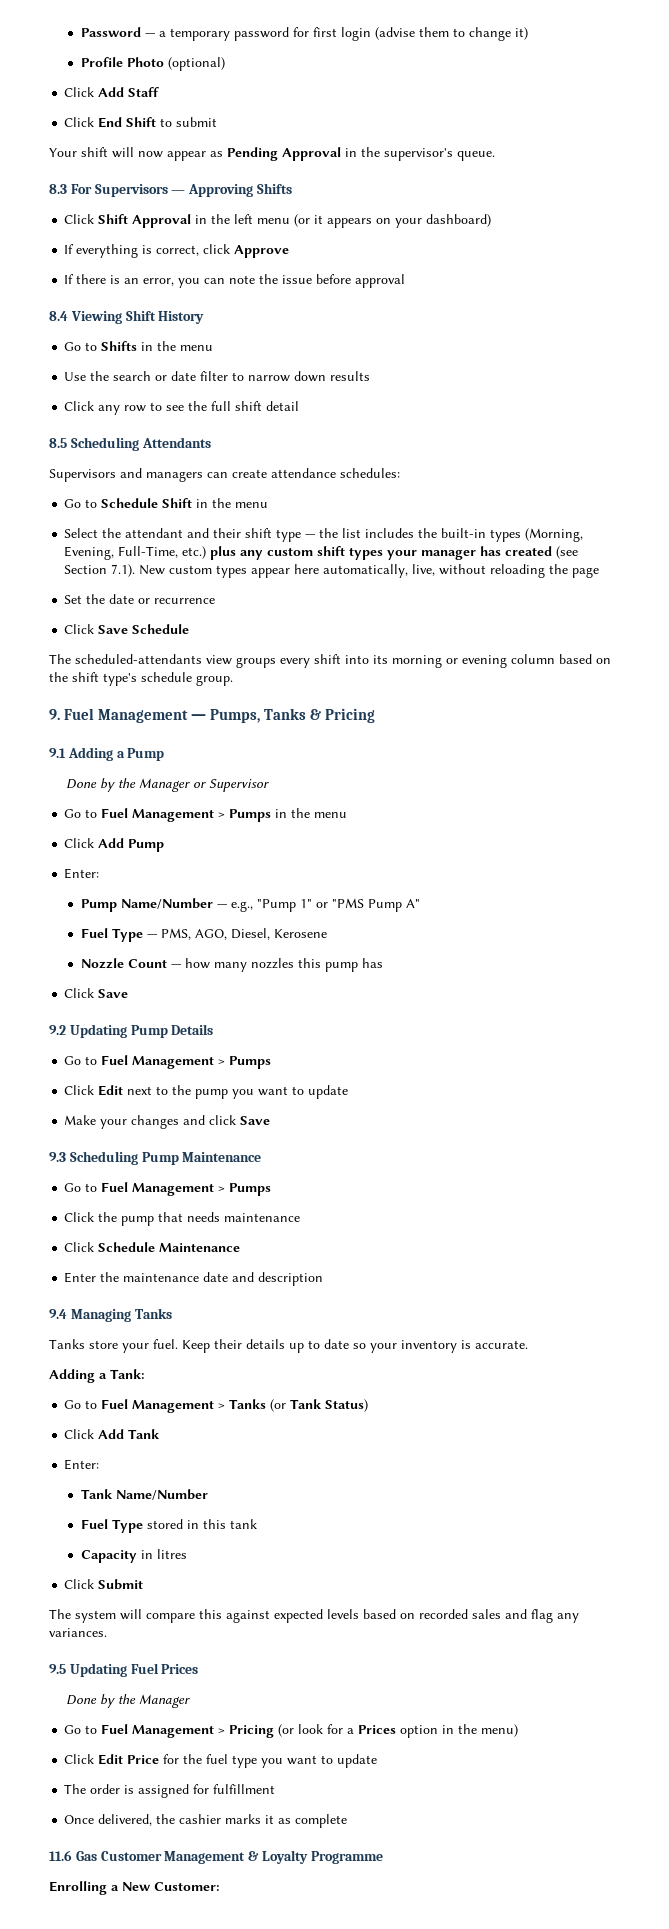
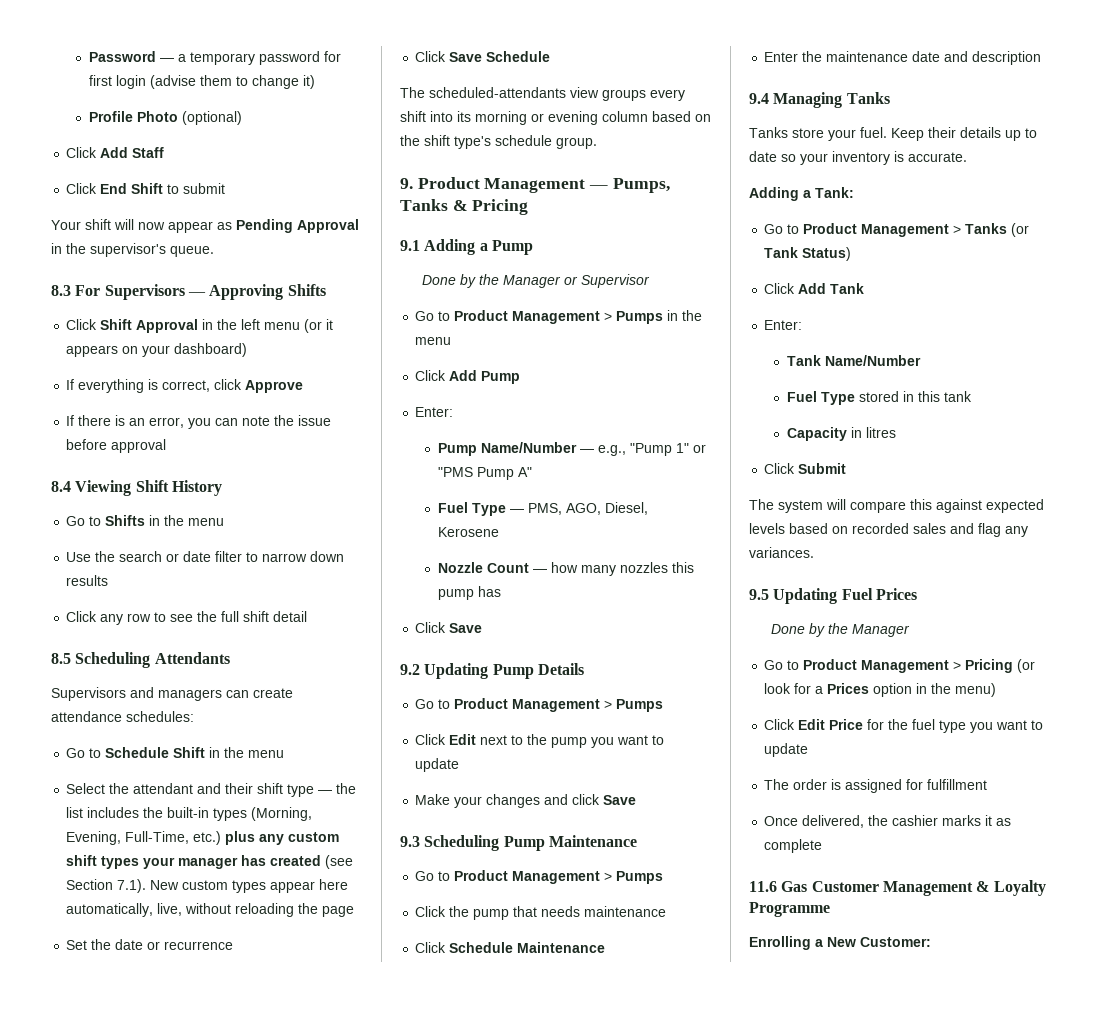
[64,708,95,720] Fuel -> [417,177,480,189] Product
[101,808,129,818] Fuel -> [454,310,509,321] Product
[101,1055,129,1065] Fuel -> [454,698,509,709] Product
[101,1182,129,1192] Fuel -> [454,870,509,881] Product
[101,1399,129,1409] Fuel -> [803,223,858,234] Product
[101,1724,129,1734] Fuel -> [803,659,858,670] Product

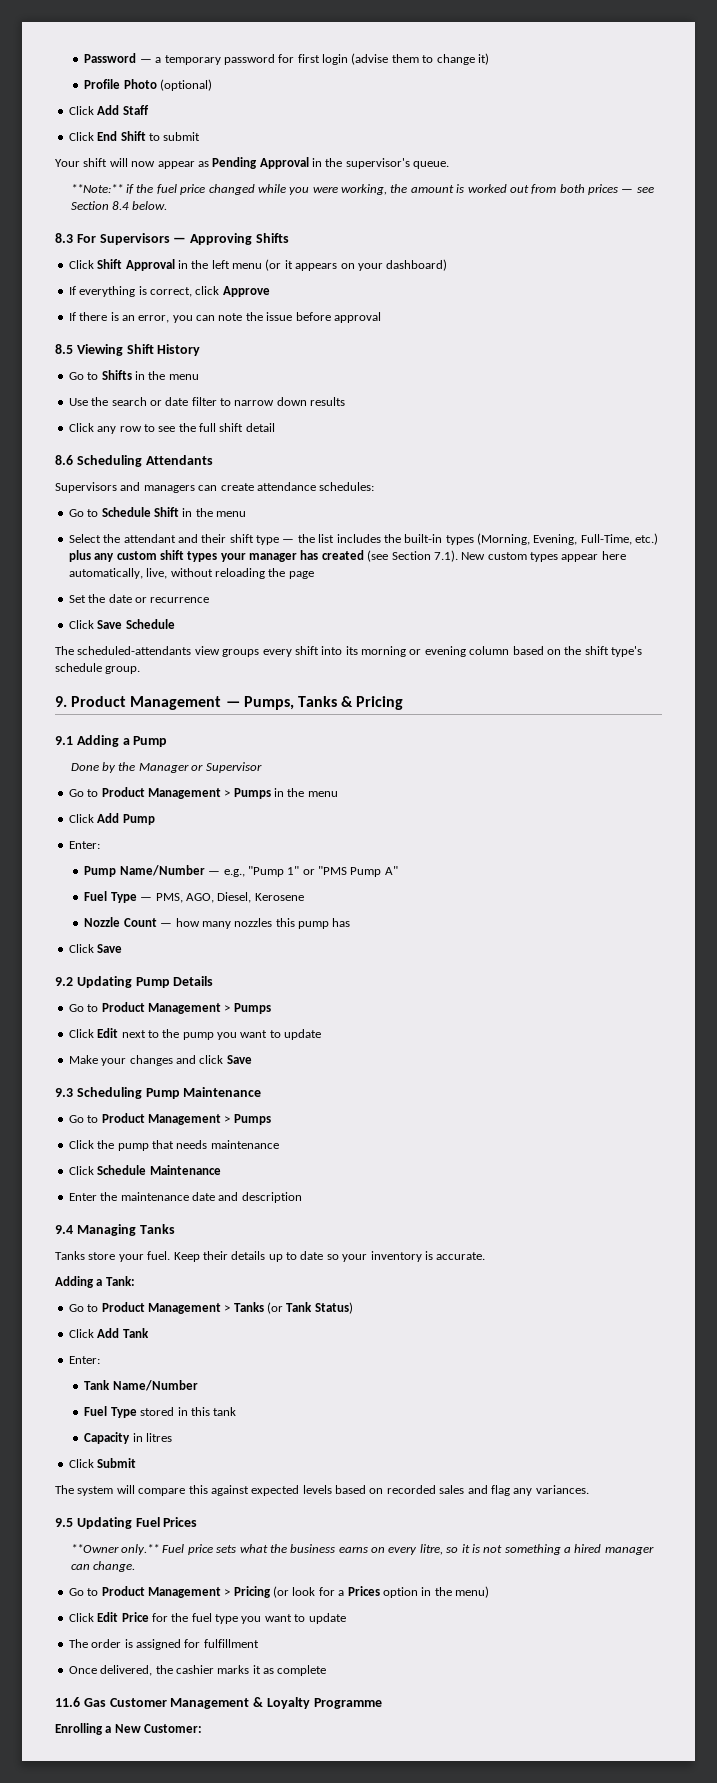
(214, 251) none -> [70,184,654,195] [70,201,168,210] // **Note:** if the fuel price changed while you were working, the amount is worked out from both prices — see Section 8.4 below.
[51,481,71,492] 8.4 -> [55,344,73,354] 8.5
[51,653,71,664] 8.5 -> [55,455,73,465] 8.6
[771,623,911,637] Done by the Manager -> [70,1544,654,1555] [70,1561,136,1572] **Owner only.** Fuel price sets what the business earns on every litre, so it is not something a hired manager can change.

